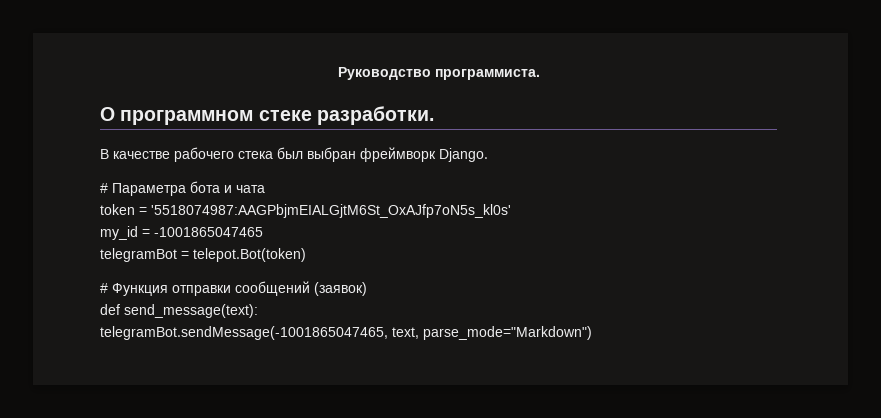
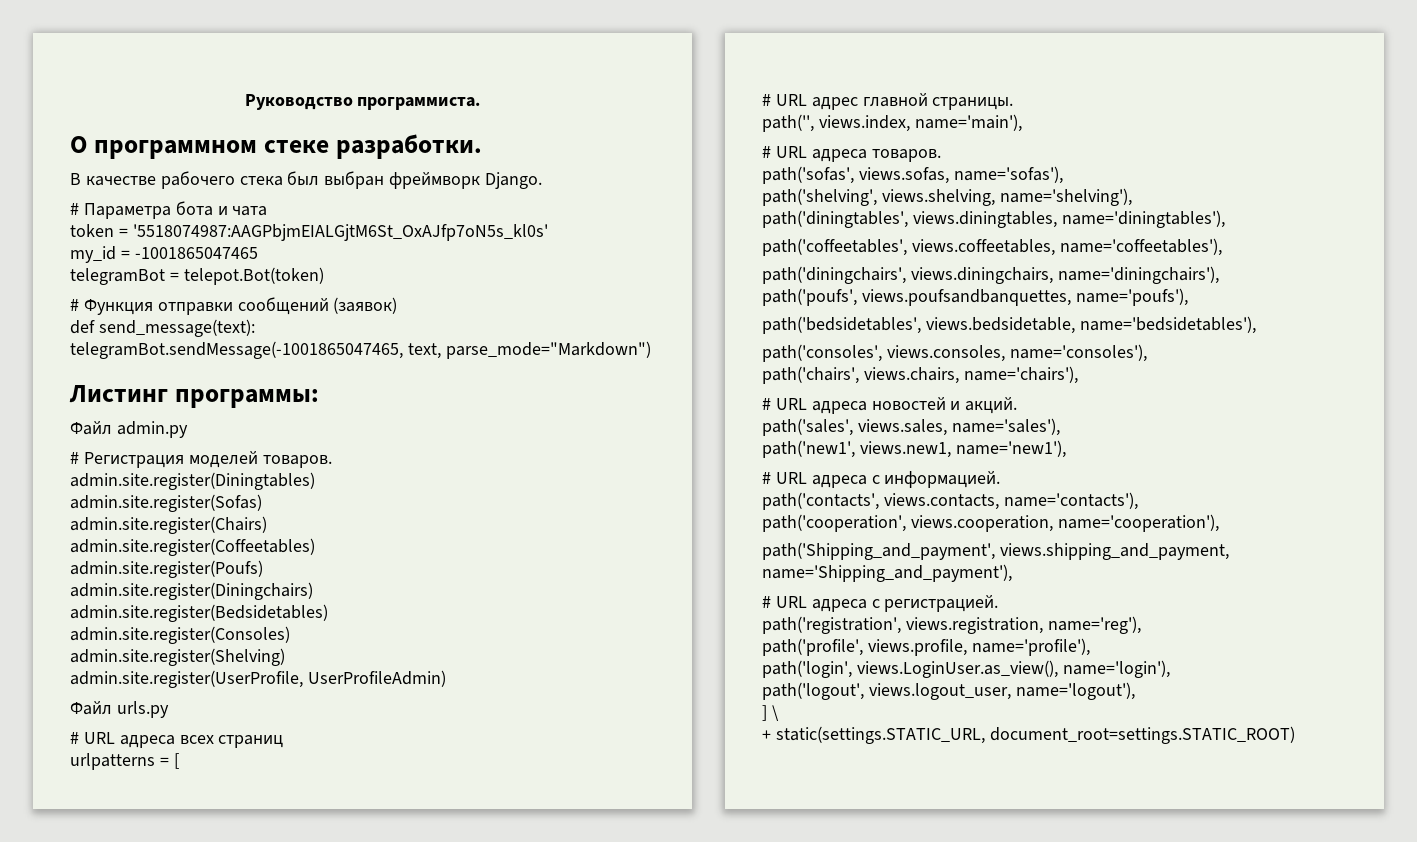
(592, 333) none -> [69,385,319,408] [70,421,188,438] [70,451,332,468] [70,472,315,490] [70,494,262,512] [70,516,267,534] [70,538,315,556] [70,560,263,578] [70,582,313,600] [70,604,328,622] [70,626,290,644] [70,648,285,666] [70,670,446,688] [70,701,169,718] [70,732,284,748] [70,753,179,770] [762,93,1014,110] [762,114,1022,132] [762,146,941,162] [762,166,1063,184] [762,188,1132,206] [762,210,1225,228] [762,238,1222,256] [762,266,1219,284] [762,288,1188,306] [762,316,1256,334] [762,344,1147,362] [762,366,1078,384] [762,397,1018,414] [762,418,1060,436] [762,440,1066,458] [762,471,1001,488] [762,492,1138,510] [762,514,1219,532] [762,542,1229,560] [762,564,1012,582] [762,595,999,612] [762,616,1141,634] [762,638,1090,656] [762,660,1170,678] [762,682,1135,700] [762,705,779,721] [762,726,1295,744] // Листинг программы: // Файл admin.py // # Регистрация моделей товаров. // admin.site.register(Diningtables) // admin.site.register(Sofas) // admin.site.register(Chairs) // admin.site.register(Coffeetables) // admin.site.register(Poufs) // admin.site.register(Diningchairs) // admin.site.register(Bedsidetables) // admin.site.register(Consoles) // admin.site.register(Shelving) // admin.site.register(UserProfile, UserProfileAdmin) // Файл urls.py // # URL адреса всех страниц // urlpatterns = [ // # URL адрес главной страницы. // path('', views.index, name='main'), // # URL адреса товаров. // path('sofas', views.sofas, name='sofas'), // path('shelving', views.shelving, name='shelving'), // path('diningtables', views.diningtables, name='diningtables'), // path('coffeetables', views.coffeetables, name='coffeetables'), // path('diningchairs', views.diningchairs, name='diningchairs'), // path('poufs', views.poufsandbanquettes, name='poufs'), // path('bedsidetables', views.bedsidetable, name='bedsidetables'), // path('consoles', views.consoles, name='consoles'), // path('chairs', views.chairs, name='chairs'), // # URL адреса новостей и акций. // path('sales', views.sales, name='sales'), // path('new1', views.new1, name='new1'), // # URL адреса с информацией. // path('contacts', views.contacts, name='contacts'), // path('cooperation', views.cooperation, name='cooperation'), // path('Shipping_and_payment', views.shipping_and_payment, name='Shipping_and_payment'), // # URL адреса с регистрацией. // path('registration', views.registration, name='reg'), // path('profile', views.profile, name='profile'), // path('login', views.LoginUser.as_view(), name='login'), // path('logout', views.logout_user, name='logout'), // ] \ // + static(settings.STATIC_URL, document_root=settings.STATIC_ROOT)

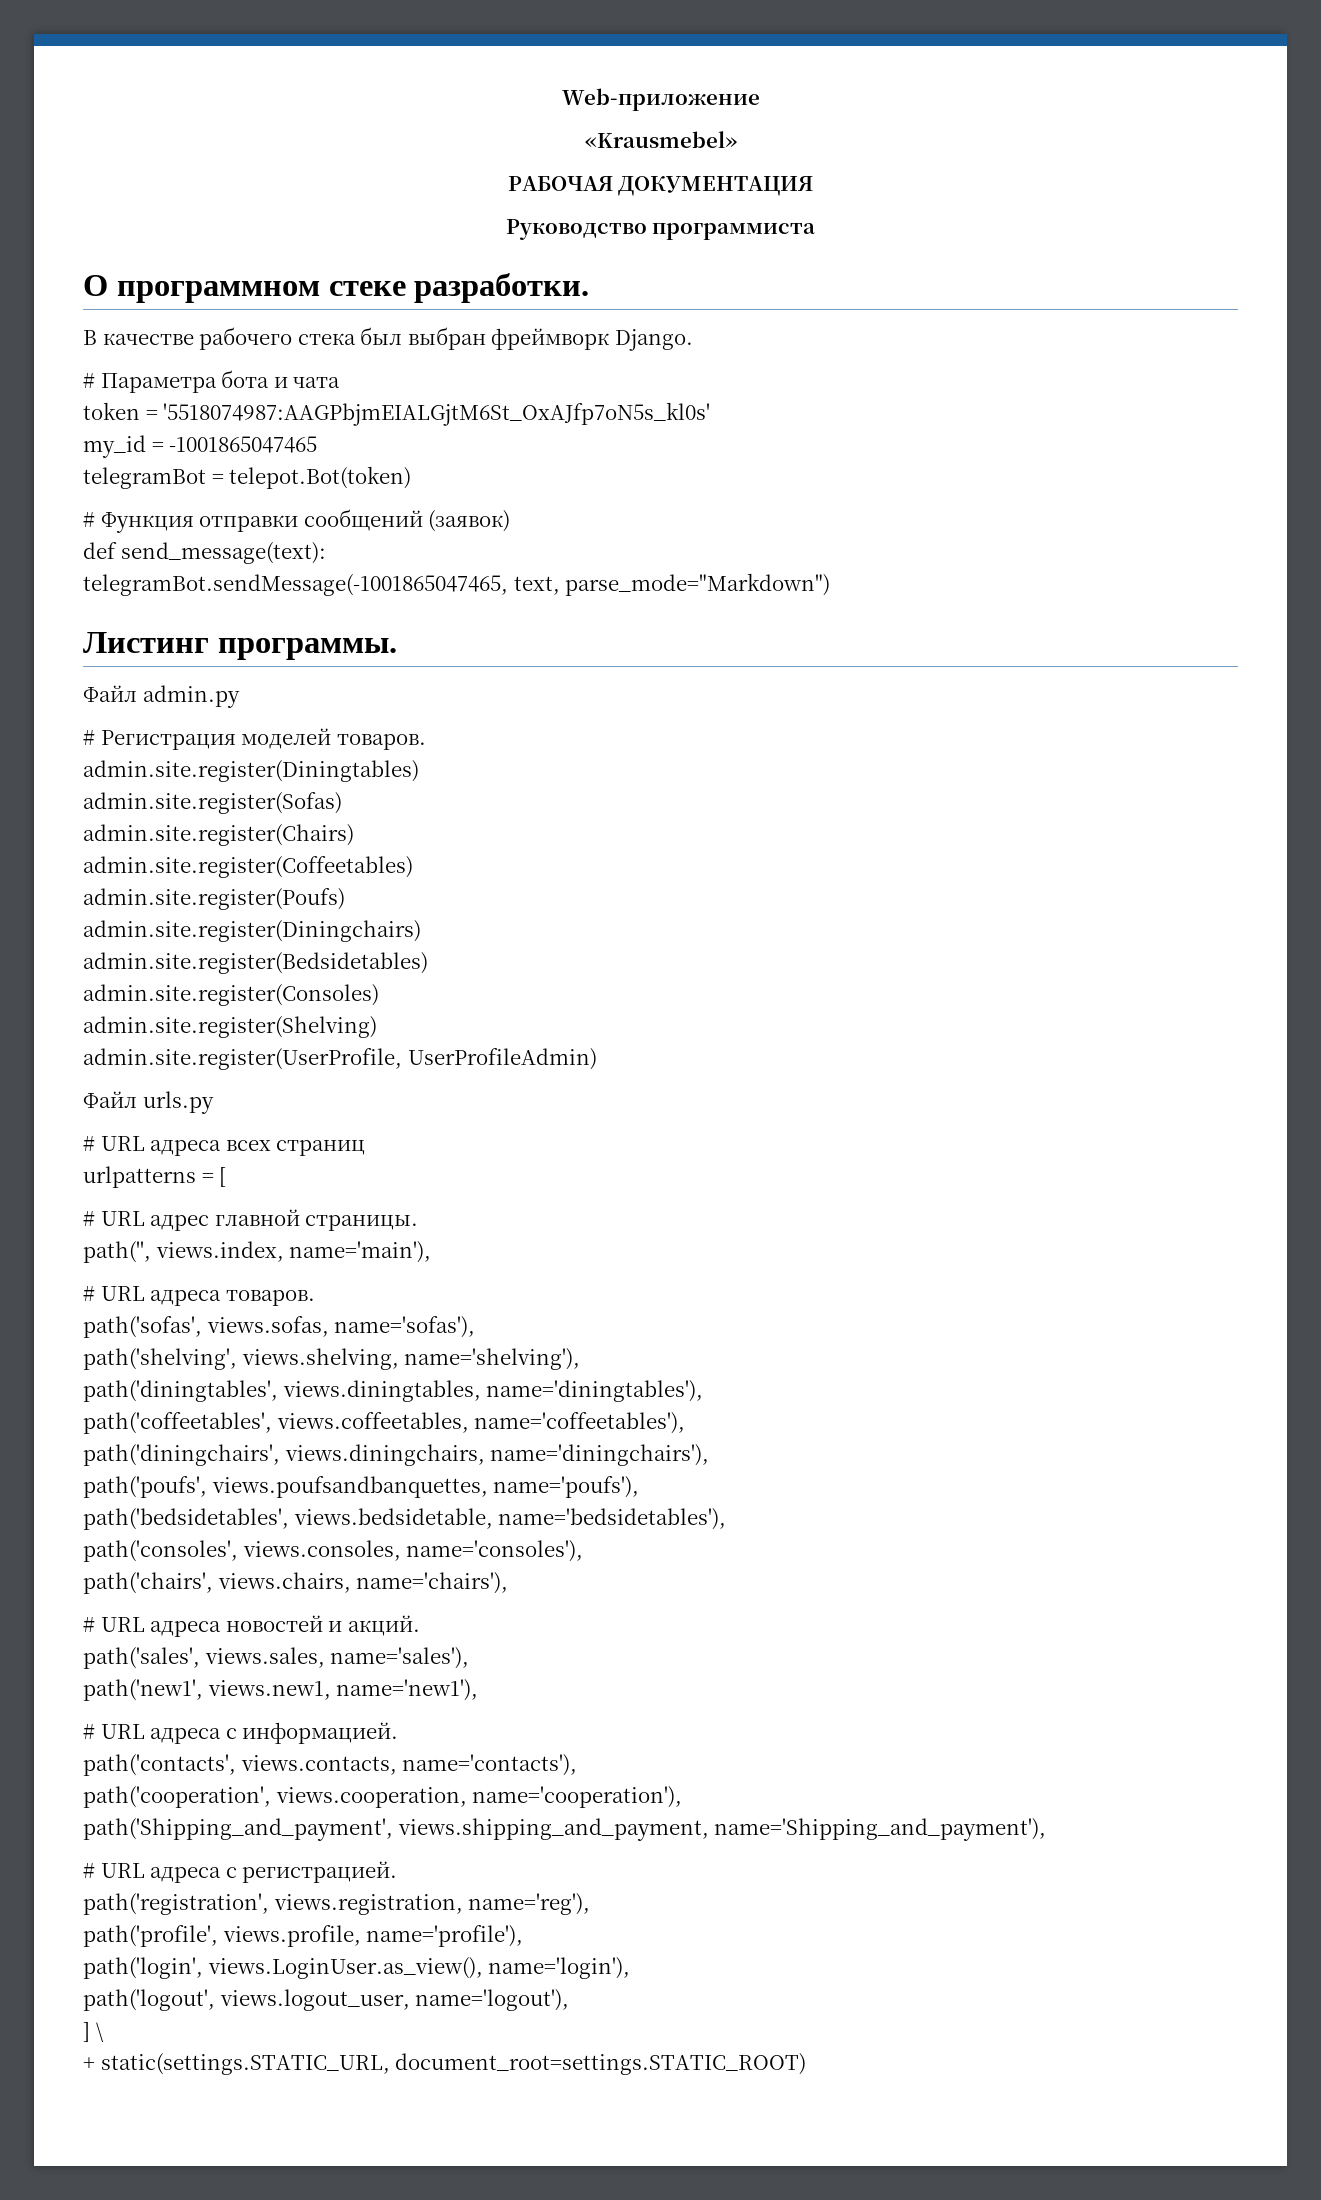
[244,94,481,110] Руководство программиста. -> [561,88,760,111] [584,131,737,148] [507,176,814,196] [505,219,816,240] Web-приложение // «Krausmebel» // РАБОЧАЯ ДОКУМЕНТАЦИЯ // Руководство программиста
[174,389,319,408] программы: -> [217,638,397,660] программы.

